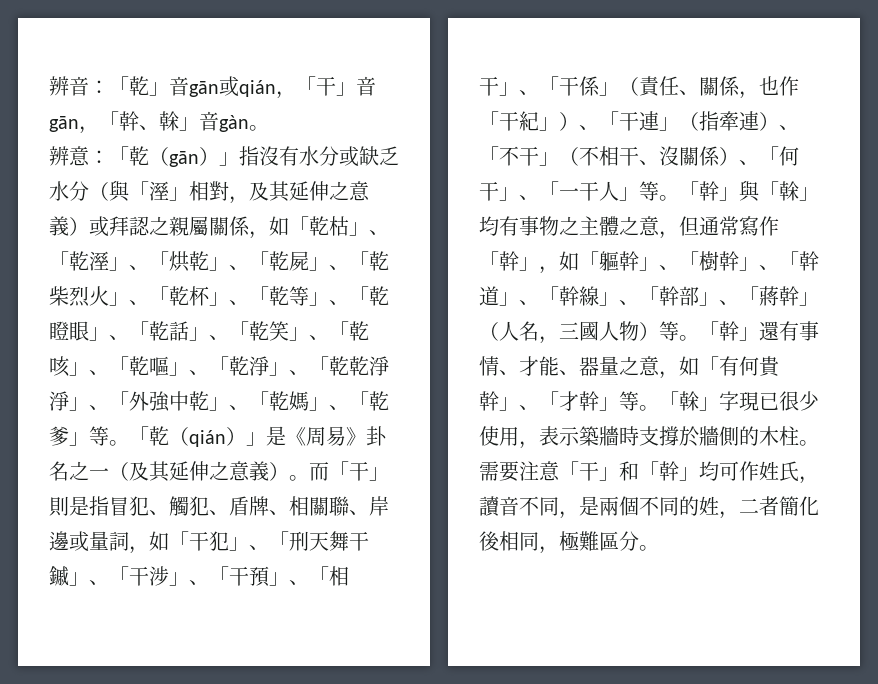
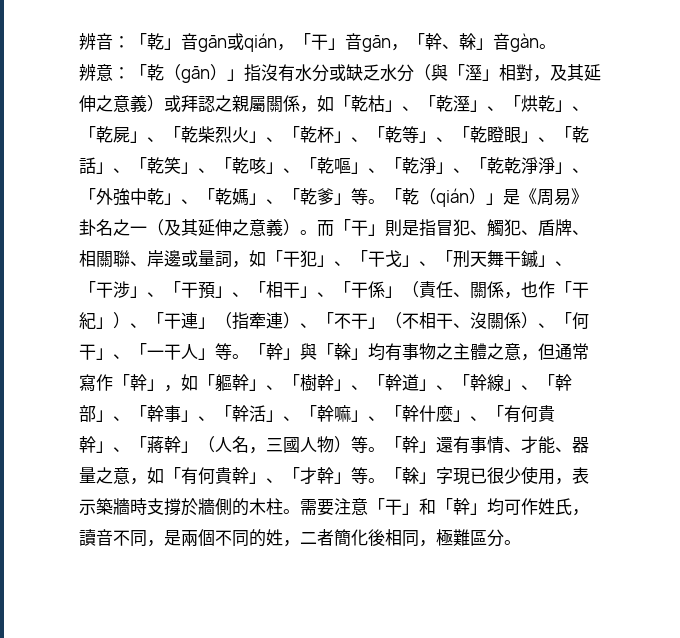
(289, 540) none -> [368,250,453,267] 干戈」、「
(759, 295) none -> [147,405,555,423] [79,436,147,453] 幹事」、「幹活」、「幹嘛」、「幹什麼」、「有何貴幹」、「

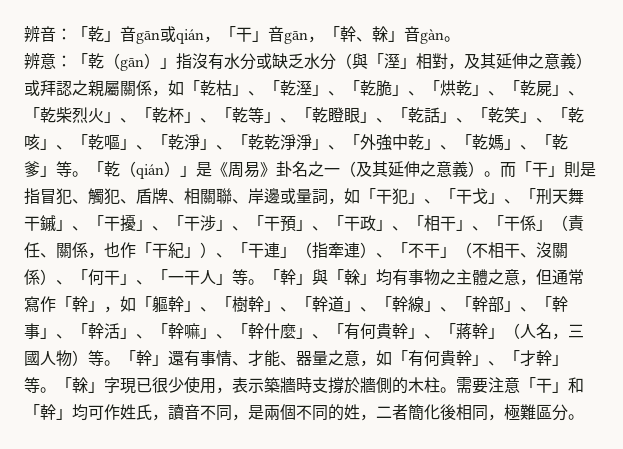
(521, 102) none -> [360,80,440,97] 乾脆」、「
(113, 290) none -> [120,214,200,232] 擾」、「干
(266, 288) none -> [344,215,424,231] 干政」、「

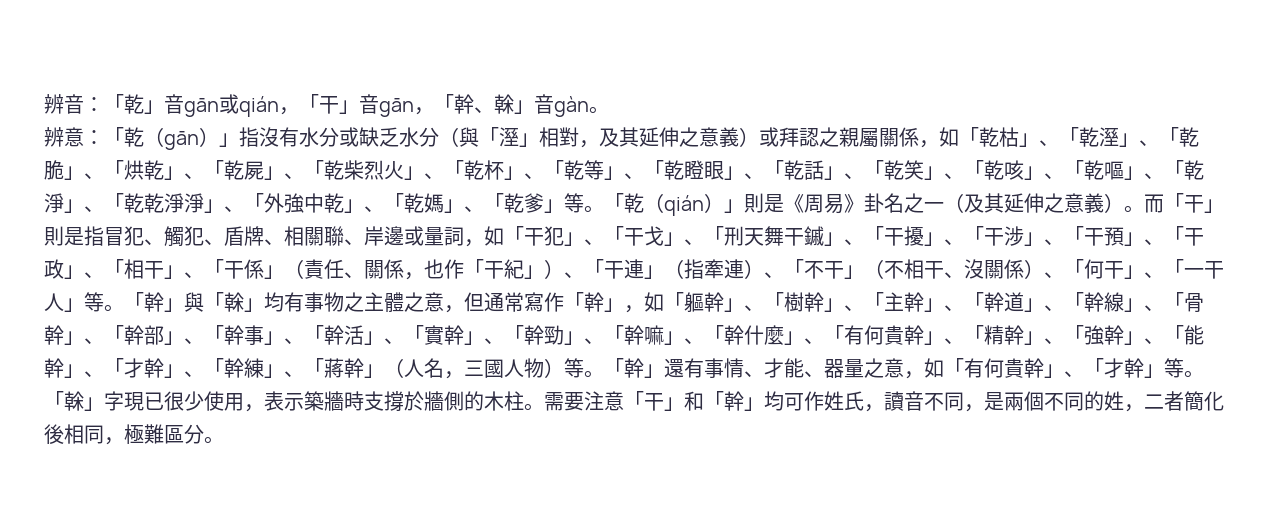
(196, 171) none -> [744,193,764,213] 則
(312, 303) none -> [884,292,984,312] 主幹」、「
(472, 303) none -> [1184,293,1204,312] [44,325,124,345] 骨幹」、「
(168, 330) none -> [424,325,624,345] 實幹」、「幹勁」、「
(456, 330) none -> [984,325,1204,345] [44,358,324,378] 精幹」、「強幹」、「能幹」、「才幹」、「幹練」、「

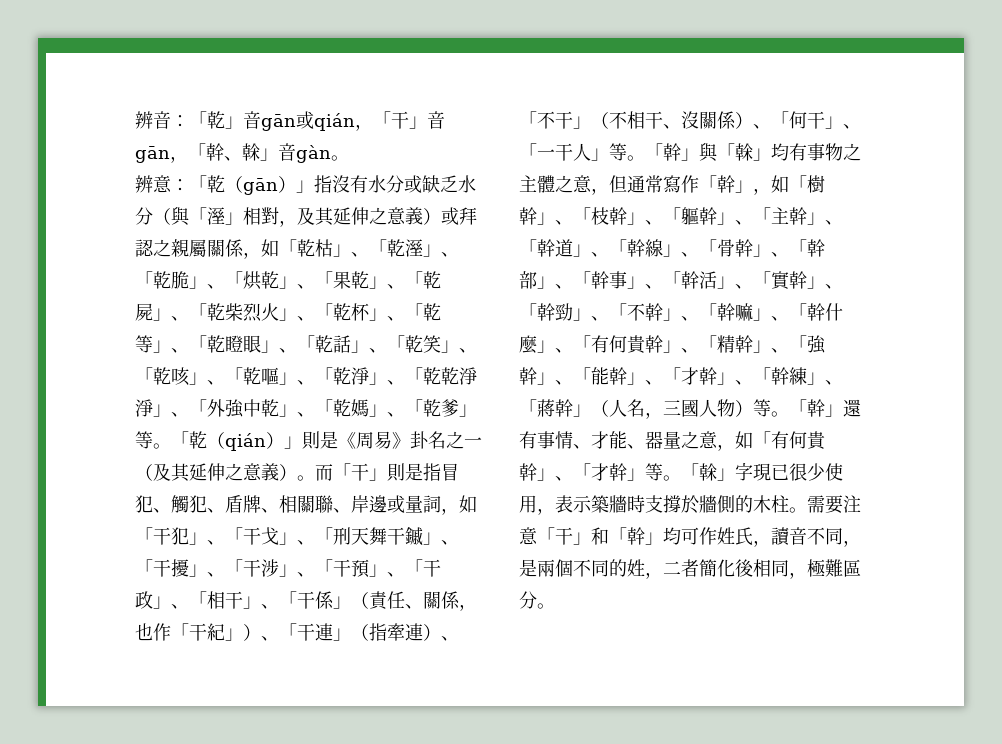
(224, 169) none -> [333,271,423,289] 果乾」、「
[684,292,804,312] 軀幹」、「樹 -> [807,175,825,193] [519,207,699,225] 樹幹」、「枝幹」、「軀
(624, 334) none -> [627,303,717,321] 不幹」、「

